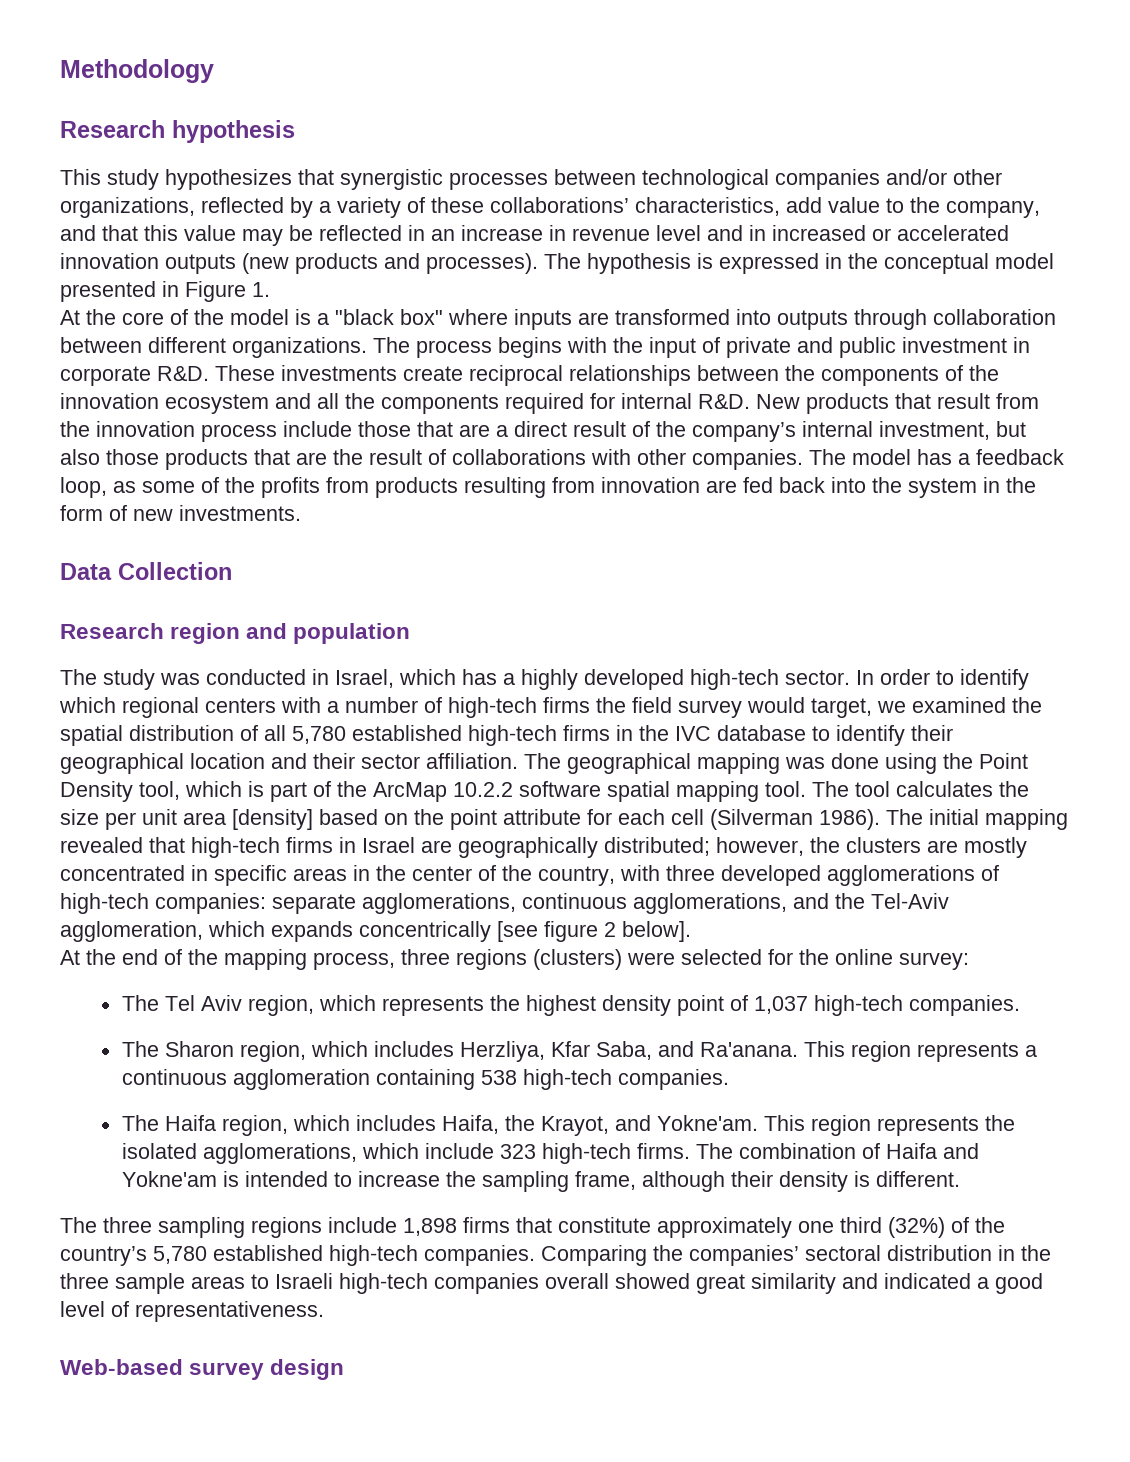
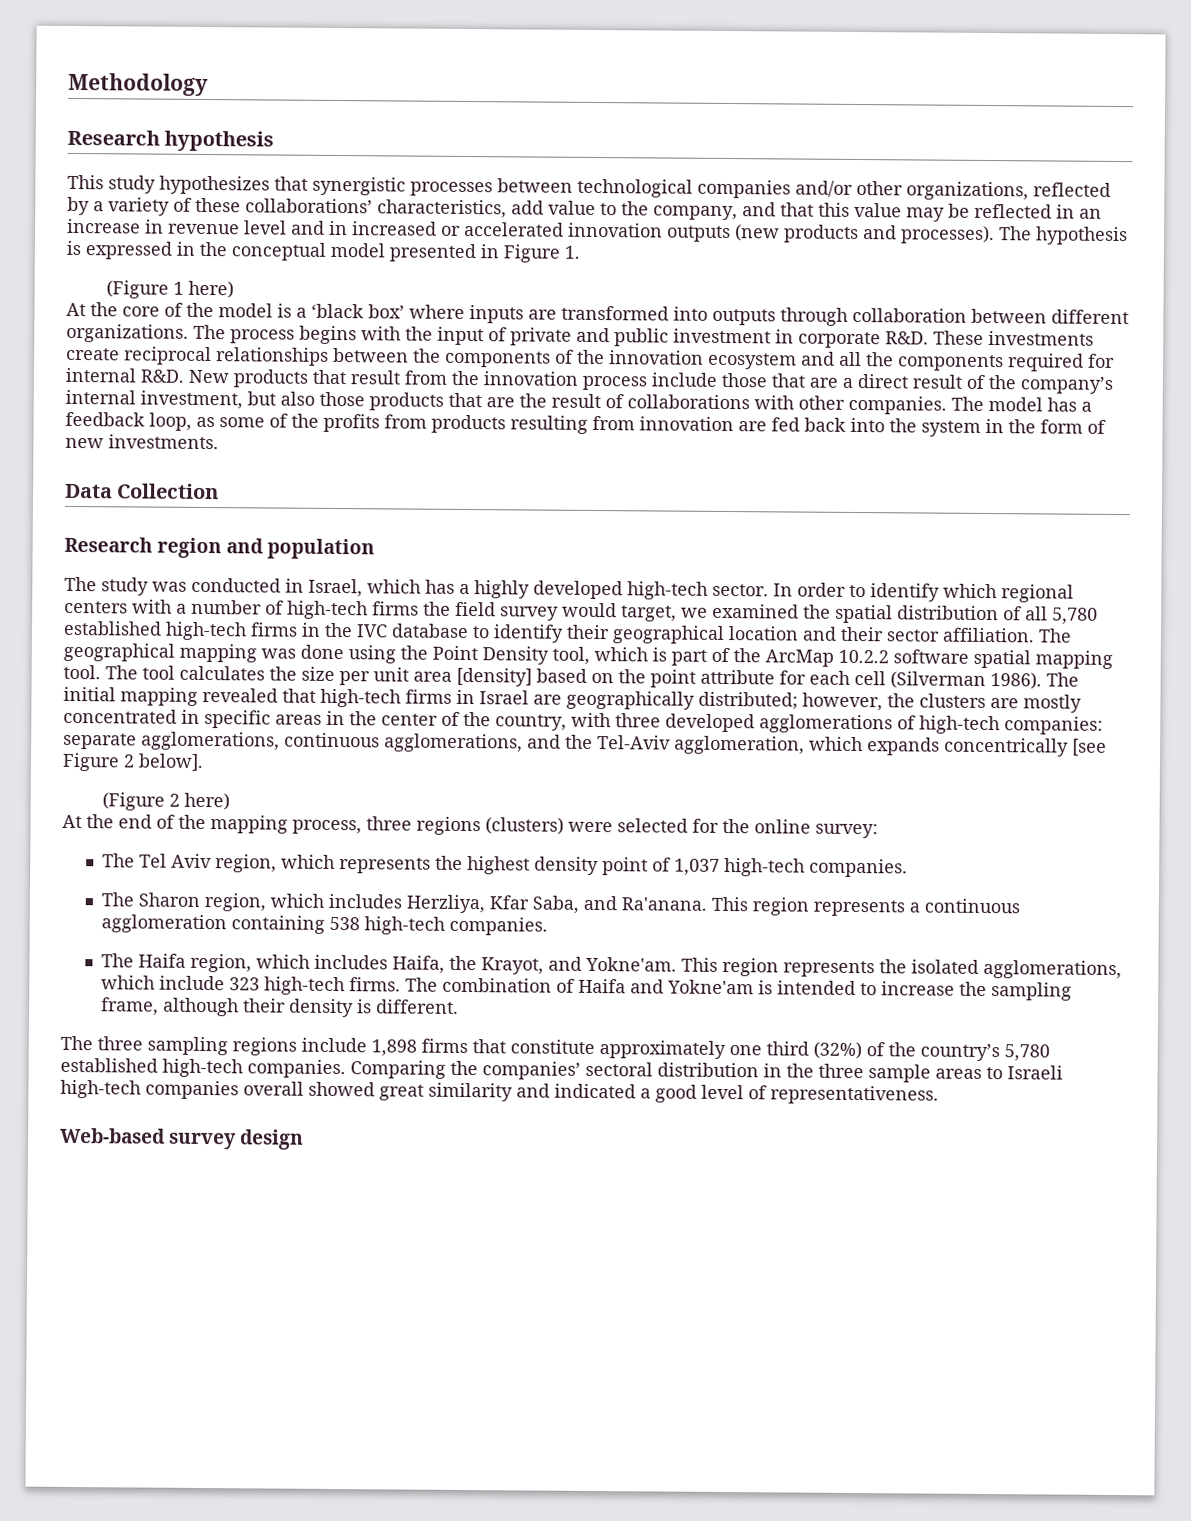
(270, 289) none -> [106,280,235,299] // (Figure 1 here)
[335,309,443,325] "black box" -> [311,303,405,319] ‘black box’
[544,921,598,942] figure -> [62,752,120,772] Figure
(691, 931) none -> [102,792,231,811] // (Figure 2 here)

